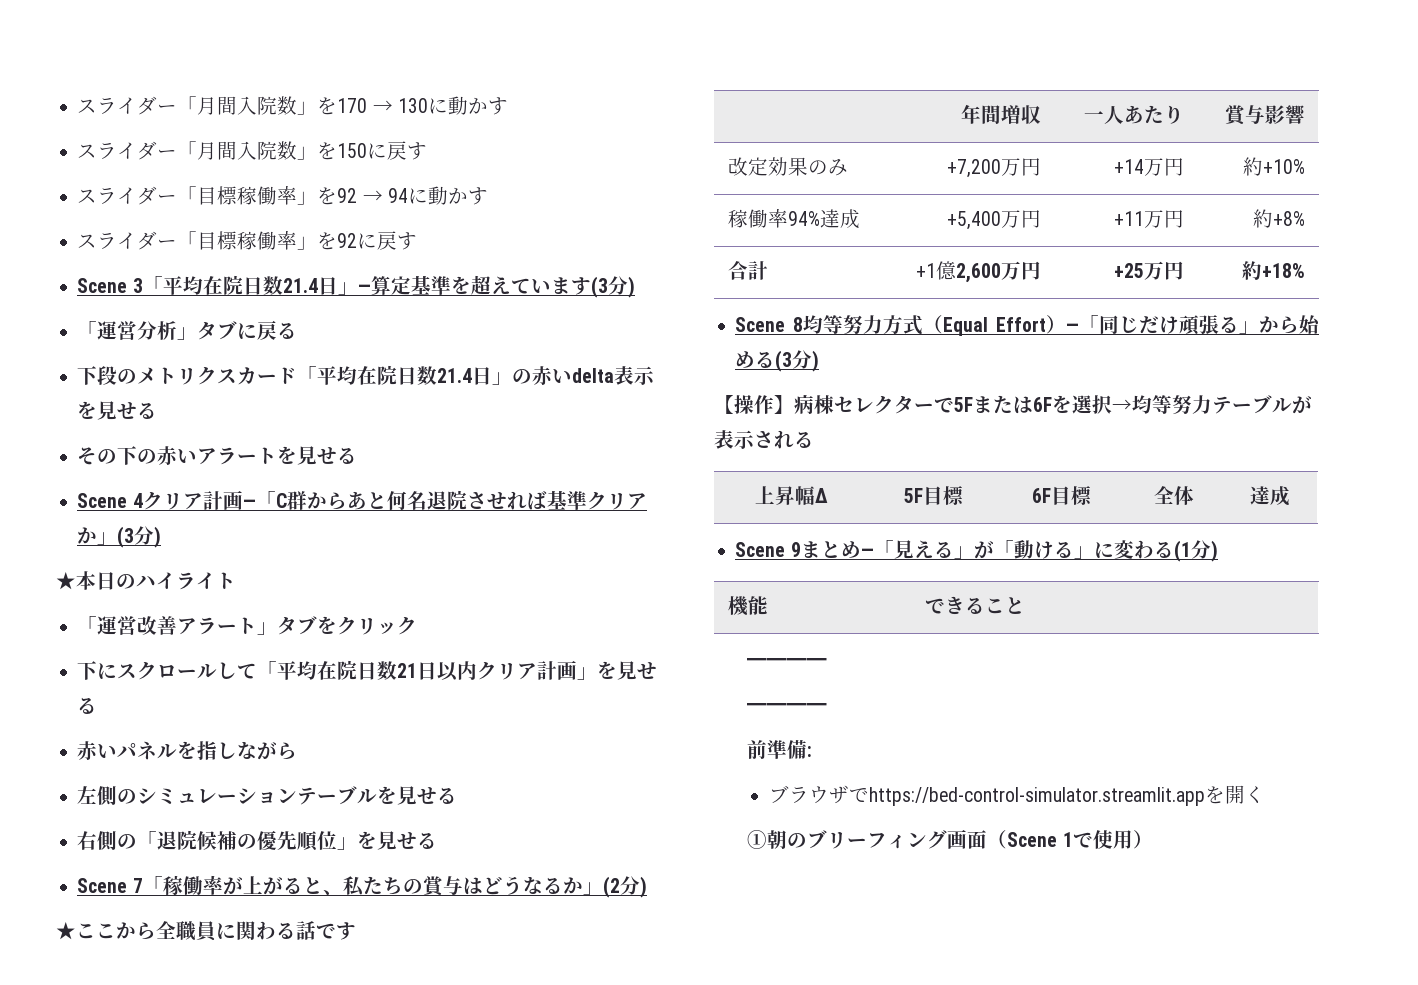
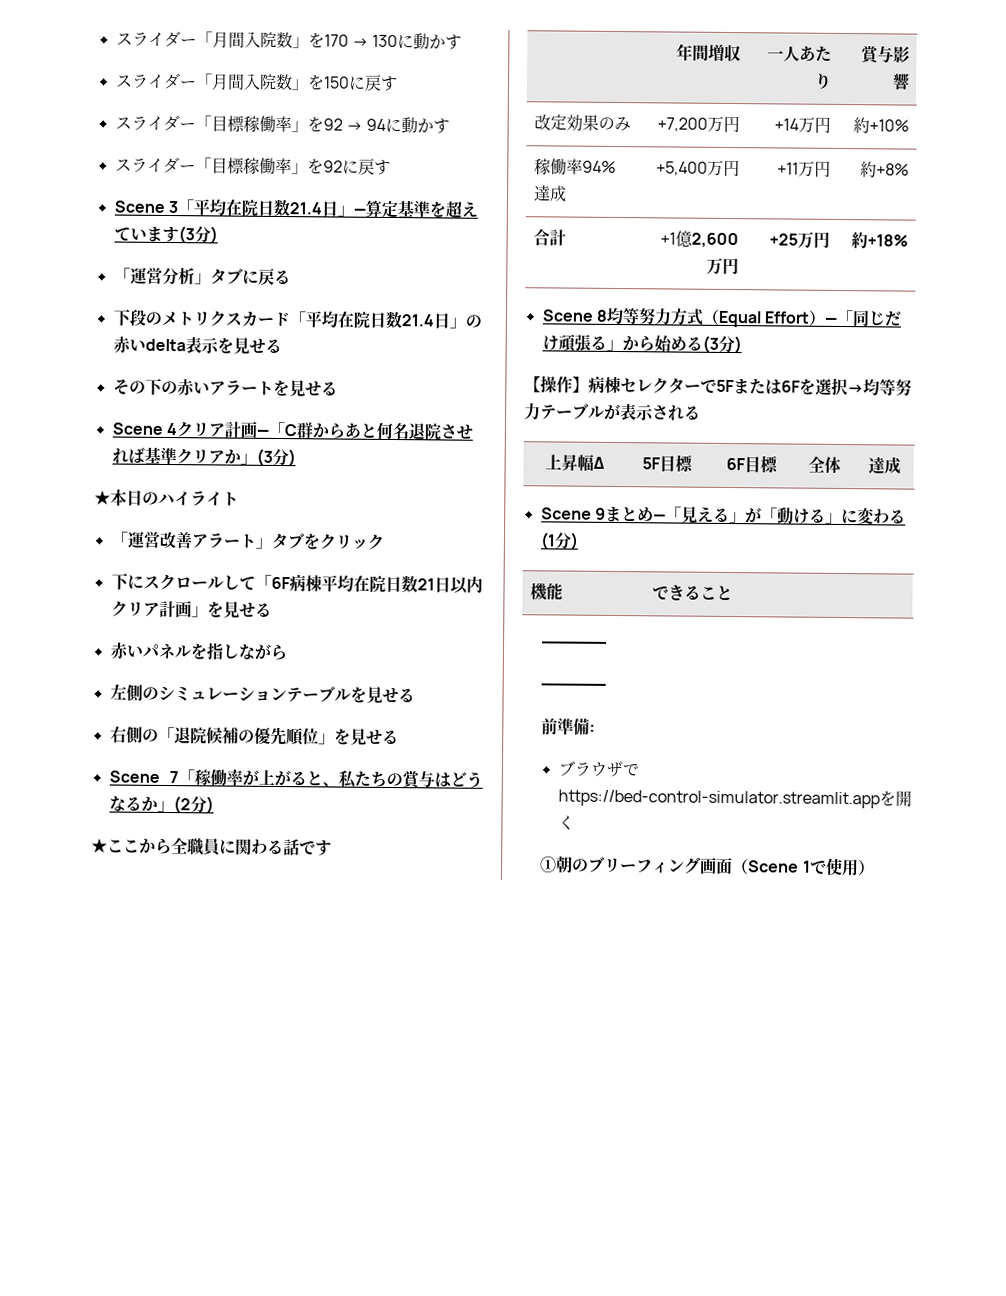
(278, 669) none -> [270,574,322,592] 6F病棟

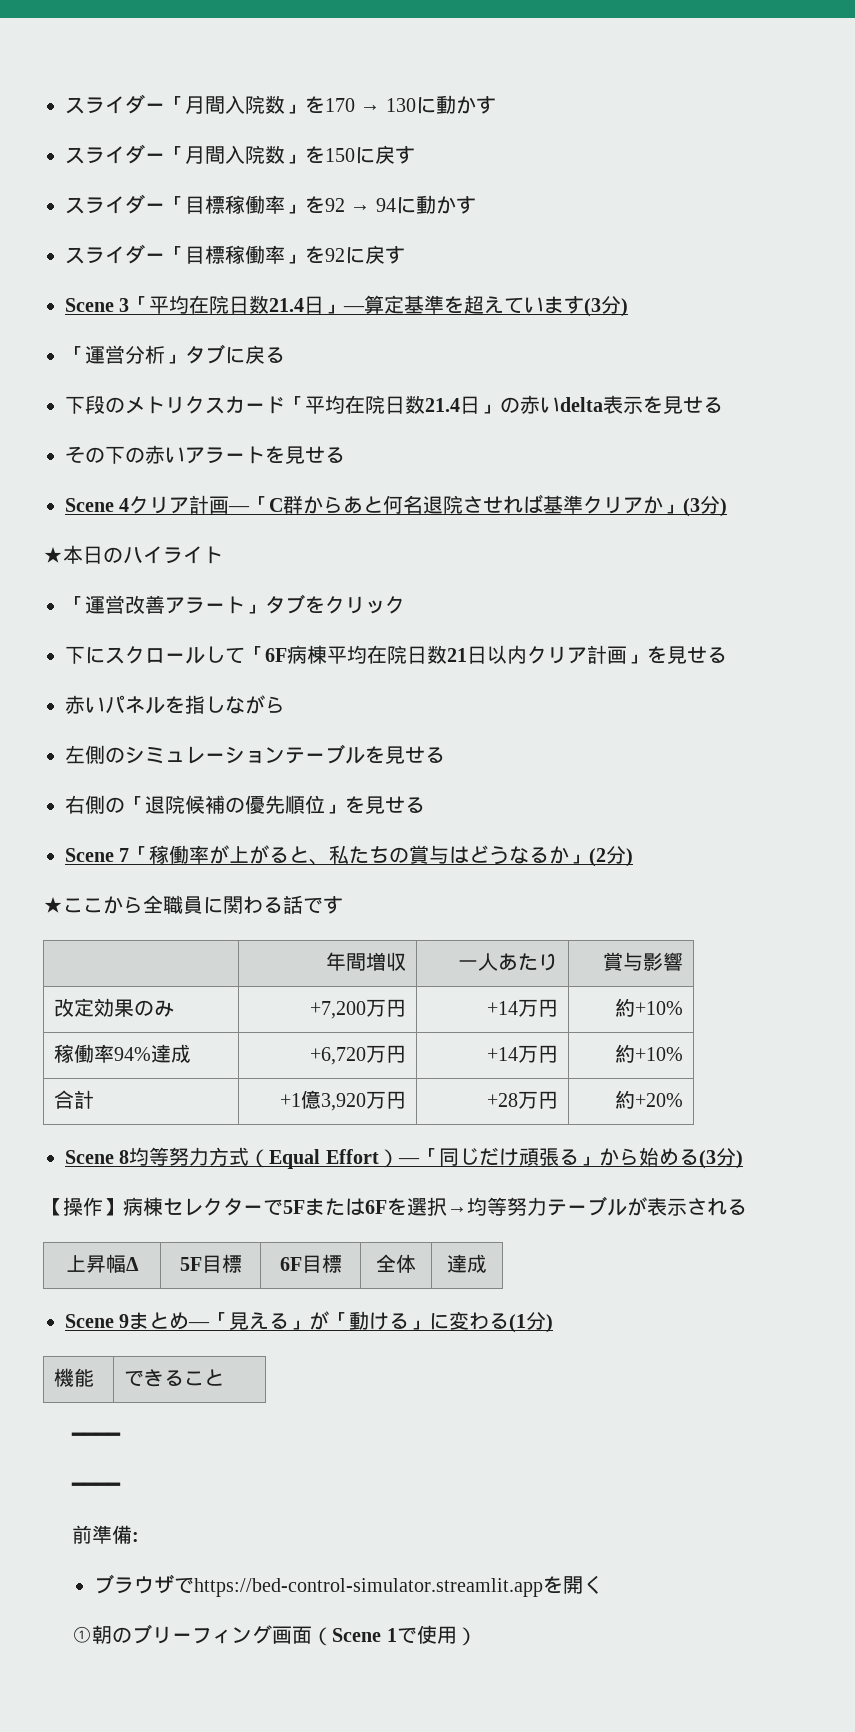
[655,159,740,178] [776,160,831,178] [859,161,909,178] +5,400万円 | +11万円 | 約+8% -> [309,1045,406,1065] [486,1045,558,1063] [614,1044,683,1063] +6,720万円 | +14万円 | 約+10%
[690,232,739,249] [705,257,739,276] [768,231,830,249] [850,232,908,249] 2,600万円 | +25万円 | 約+18% -> [320,1091,406,1111] [486,1091,558,1109] [614,1090,683,1109] 3,920万円 | +28万円 | 約+20%

